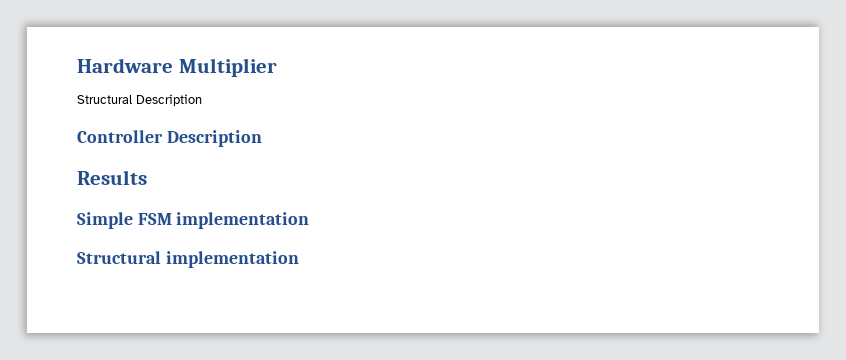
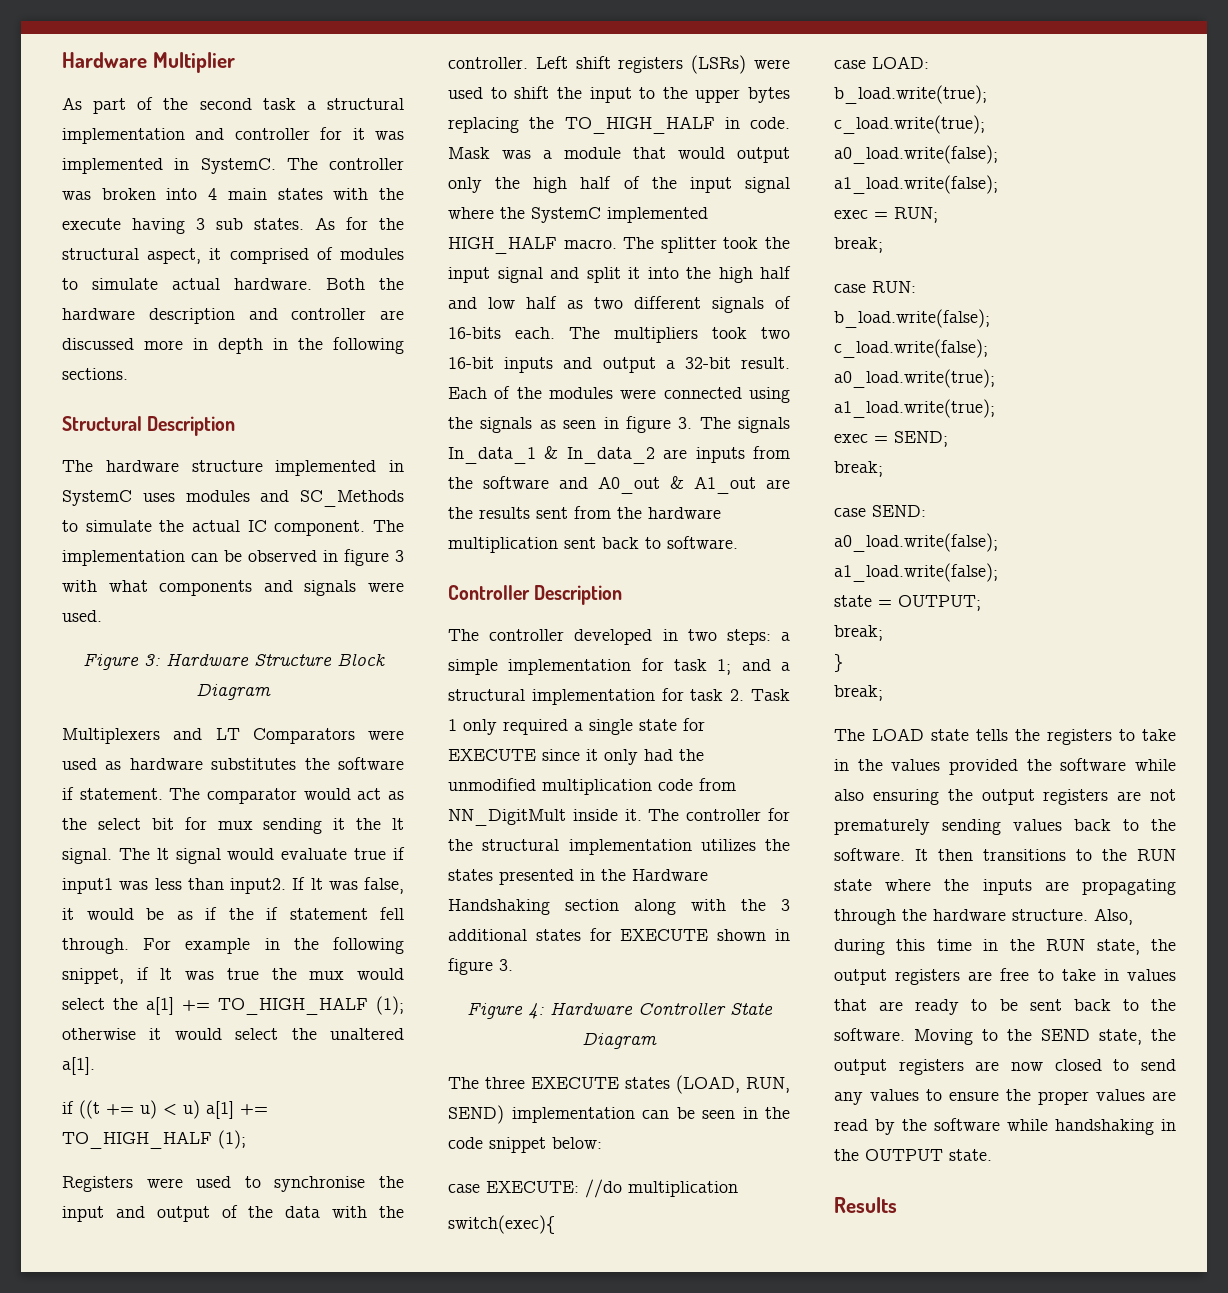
[77,94,202,106] [77,130,262,147] [77,170,147,185] [77,212,310,229] [77,251,299,268] Structural Description // Controller Description // Results // Simple FSM implementation // Structural implementation -> [62,97,404,114] [62,127,404,144] [62,158,404,174] [62,188,405,200] [62,217,404,234] [62,247,404,264] [62,278,404,290] [62,308,404,324] [62,337,404,354] [62,368,128,380] [62,416,236,436] [62,460,404,476] [62,490,404,507] [62,520,404,536] [62,549,404,566] [62,580,404,596] [62,610,102,622] [82,653,385,670] [196,683,271,700] [62,728,404,744] [62,757,404,770] [62,787,404,804] [62,817,404,834] [62,847,405,864] [62,877,404,894] [62,907,404,920] [62,937,404,954] [62,967,405,984] [62,996,404,1015] [62,1028,404,1040] [62,1057,95,1075] [62,1100,268,1119] [62,1130,246,1149] [62,1176,404,1192] [62,1205,404,1222] [448,55,790,74] [448,86,790,103] [448,116,790,134] [448,147,790,163] [448,176,790,193] [448,207,708,223] [448,236,790,254] [448,266,791,283] [448,296,791,313] [448,327,790,343] [448,357,790,373] [448,386,790,403] [448,416,790,433] [448,446,790,464] [448,476,790,494] [448,506,721,519] [448,536,738,553] [448,585,623,605] [448,629,790,645] [448,658,790,675] [448,688,790,705] [448,718,705,735] [448,749,704,765] [448,778,736,795] [448,808,790,826] [448,839,790,855] [448,869,708,885] [448,899,790,915] [448,928,790,941] [448,958,513,975] [466,1002,773,1019] [582,1032,657,1049] [448,1075,790,1094] [448,1105,790,1124] [448,1137,602,1153] [448,1179,738,1198] [448,1215,555,1234] [834,56,929,69] [834,85,987,104] [834,115,985,134] [834,145,998,164] [834,175,998,194] [834,207,938,223] [834,237,883,253] [834,281,916,293] [834,309,990,328] [834,339,988,358] [834,369,995,388] [834,399,995,418] [834,431,948,447] [834,461,883,477] [834,505,926,517] [834,533,998,552] [834,563,998,582] [834,595,981,611] [834,625,883,641] [834,654,843,672] [834,685,883,701] [834,728,1176,745] [834,758,1176,775] [834,789,1176,805] [834,819,1176,835] [834,848,1176,861] [834,879,1176,895] [834,908,1133,925] [834,939,1176,955] [834,968,1176,985] [834,999,1176,1015] [834,1028,1176,1045] [834,1059,1176,1075] [834,1089,1176,1105] [834,1118,1176,1135] [834,1149,992,1161] [834,1197,897,1213] As part of the second task a structural implementation and controller for it was implemented in SystemC. The controller was broken into 4 main states with the execute having 3 sub states. As for the structural aspect, it comprised of modules to simulate actual hardware. Both the hardware description and controller are discussed more in depth in the following sections. // Structural Description // The hardware structure implemented in SystemC uses modules and SC_Methods to simulate the actual IC component. The implementation can be observed in figure 3 with what components and signals were used. // Figure 3: Hardware Structure Block Diagram // Multiplexers and LT Comparators were used as hardware substitutes the software if statement. The comparator would act as the select bit for mux sending it the lt signal. The lt signal would evaluate true if input1 was less than input2. If lt was false, it would be as if the if statement fell through. For example in the following snippet, if lt was true the mux would select the a[1] += TO_HIGH_HALF (1); otherwise it would select the unaltered a[1]. // if ((t += u) < u) a[1] += TO_HIGH_HALF (1); // Registers were used to synchronise the input and output of the data with the controller. Left shift registers (LSRs) were used to shift the input to the upper bytes replacing the TO_HIGH_HALF in code. Mask was a module that would output only the high half of the input signal where the SystemC implemented HIGH_HALF macro. The splitter took the input signal and split it into the high half and low half as two different signals of 16-bits each. The multipliers took two 16-bit inputs and output a 32-bit result. Each of the modules were connected using the signals as seen in figure 3. The signals In_data_1 & In_data_2 are inputs from the software and A0_out & A1_out are the results sent from the hardware multiplication sent back to software. // Controller Description // The controller developed in two steps: a simple implementation for task 1; and a structural implementation for task 2. Task 1 only required a single state for EXECUTE since it only had the unmodified multiplication code from NN_DigitMult inside it. The controller for the structural implementation utilizes the states presented in the Hardware Handshaking section along with the 3 additional states for EXECUTE shown in figure 3. // Figure 4: Hardware Controller State Diagram // The three EXECUTE states (LOAD, RUN, SEND) implementation can be seen in the code snippet below: // case EXECUTE: //do multiplication // switch(exec){ // case LOAD: // b_load.write(true); // c_load.write(true); // a0_load.write(false); // a1_load.write(false); // exec = RUN; // break; // case RUN: // b_load.write(false); // c_load.write(false); // a0_load.write(true); // a1_load.write(true); // exec = SEND; // break; // case SEND: // a0_load.write(false); // a1_load.write(false); // state = OUTPUT; // break; // } // break; // The LOAD state tells the registers to take in the values provided the software while also ensuring the output registers are not prematurely sending values back to the software. It then transitions to the RUN state where the inputs are propagating through the hardware structure. Also, during this time in the RUN state, the output registers are free to take in values that are ready to be sent back to the software. Moving to the SEND state, the output registers are now closed to send any values to ensure the proper values are read by the software while handshaking in the OUTPUT state. // Results

